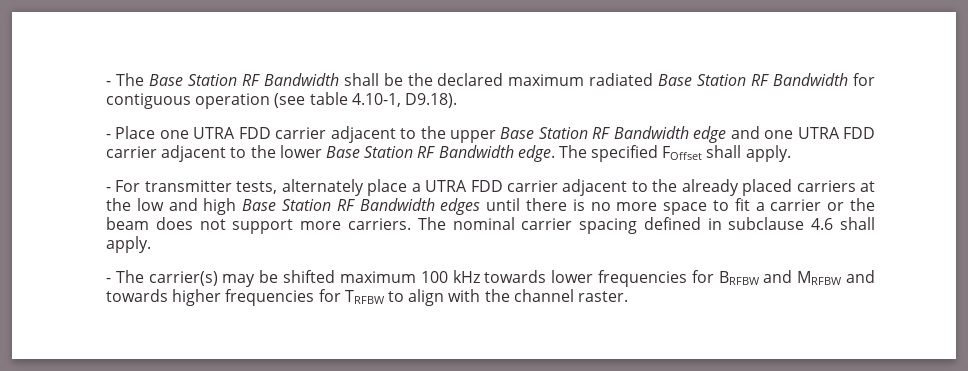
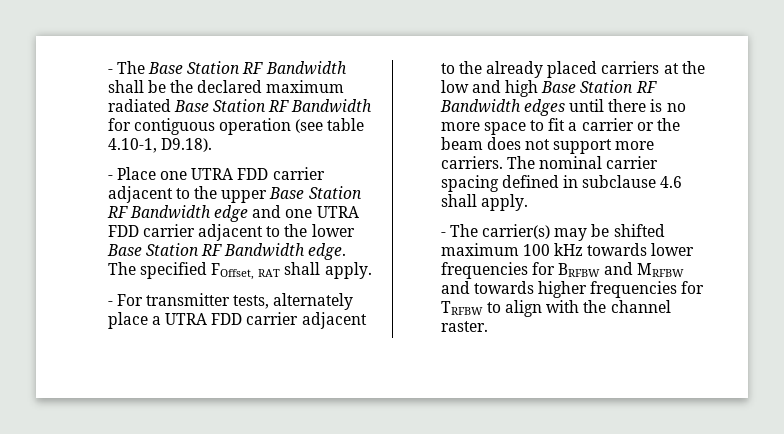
[662,146,703,160] FOffset -> [211,263,281,280] FOffset, RAT

